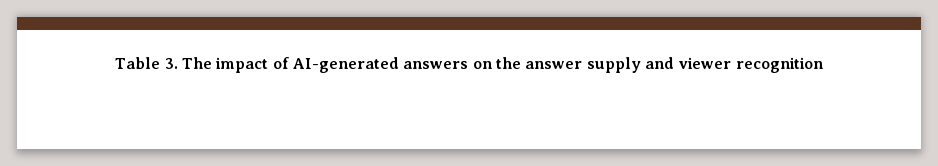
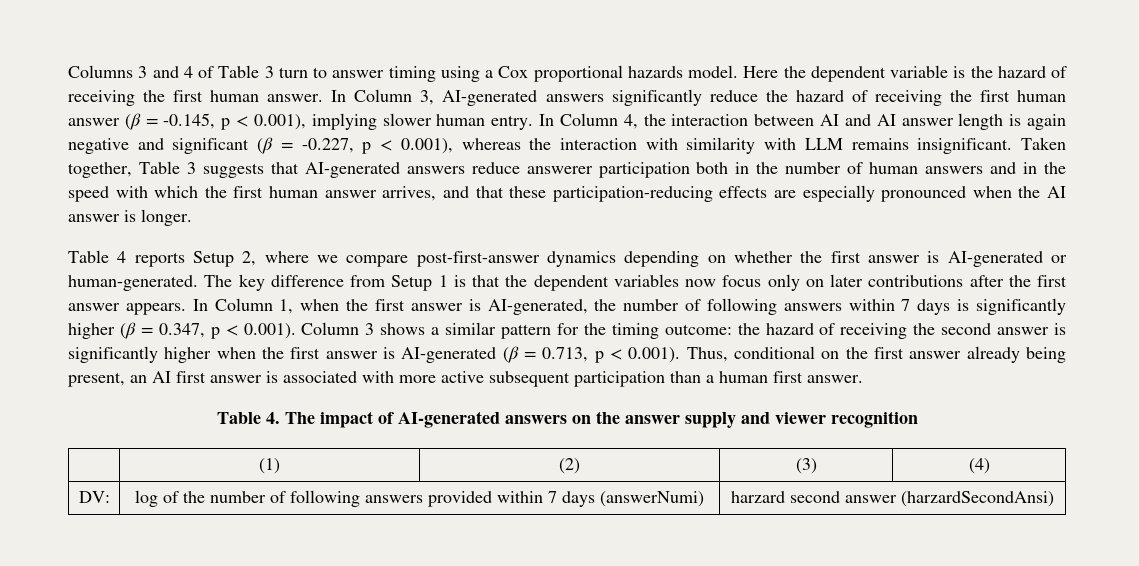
[115,57,178,69] Table 3. -> [68,65,1067,82] [68,89,1066,106] [68,113,1067,130] [68,137,1066,154] [68,161,1066,178] [68,185,1066,202] [68,209,192,226] [68,250,1068,267] [68,274,1067,291] [68,298,1067,315] [68,322,1066,339] [68,346,1067,363] [68,371,863,387] [216,412,280,424] Columns 3 and 4 of Table 3 turn to answer timing using a Cox proportional hazards model. Here the dependent variable is the hazard of receiving the first human answer. In Column 3, AI-generated answers significantly reduce the hazard of receiving the first human answer (β = -0.145, p < 0.001), implying slower human entry. In Column 4, the interaction between AI and AI answer length is again negative and significant (β = -0.227, p < 0.001), whereas the interaction with similarity with LLM remains insignificant. Taken together, Table 3 suggests that AI-generated answers reduce answerer participation both in the number of human answers and in the speed with which the first human answer arrives, and that these participation-reducing effects are especially pronounced when the AI answer is longer. // Table 4 reports Setup 2, where we compare post-first-answer dynamics depending on whether the first answer is AI-generated or human-generated. The key difference from Setup 1 is that the dependent variables now focus only on later contributions after the first answer appears. In Column 1, when the first answer is AI-generated, the number of following answers within 7 days is significantly higher (β = 0.347, p < 0.001). Column 3 shows a similar pattern for the timing outcome: the hazard of receiving the second answer is significantly higher when the first answer is AI-generated (β = 0.713, p < 0.001). Thus, conditional on the first answer already being present, an AI first answer is associated with more active subsequent participation than a human first answer. // Table 4.
(824, 65) none -> [259,458,280,474] [559,458,580,474] [795,458,817,474] [968,458,990,474] [79,491,111,503] [135,490,704,507] [731,491,1054,507] // | (1) | (2) | (3) | (4) // DV: | log of the number of following answers provided within 7 days (answerNumi) | harzard second answer (harzardSecondAnsi)

